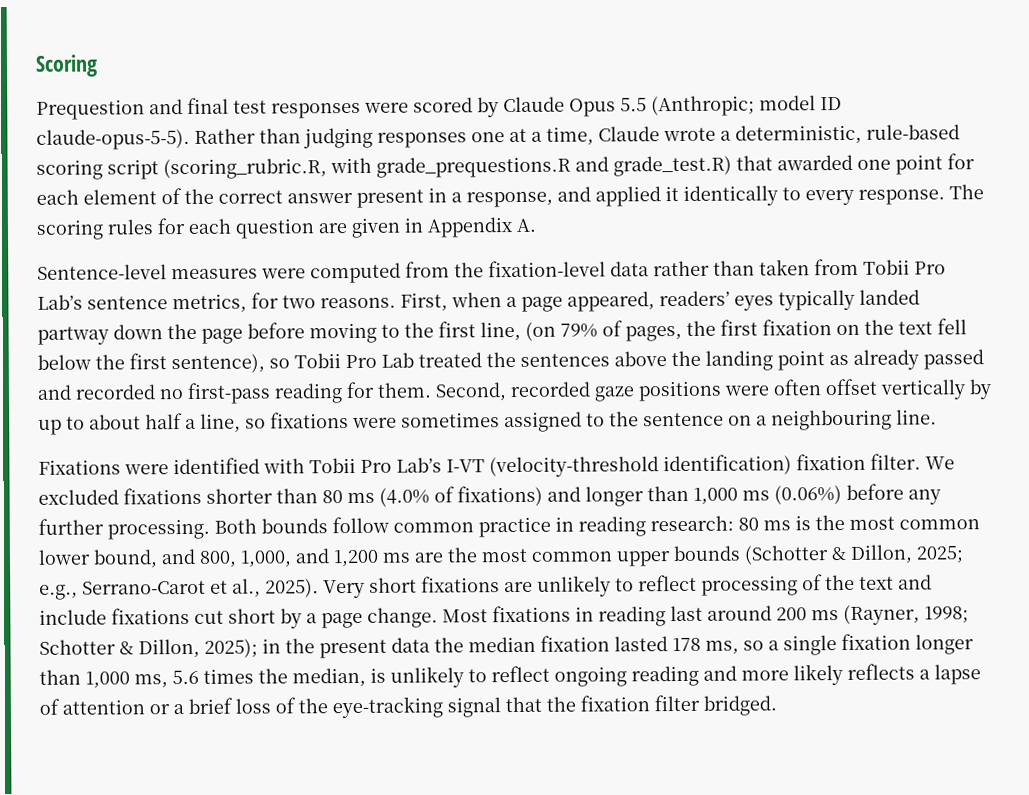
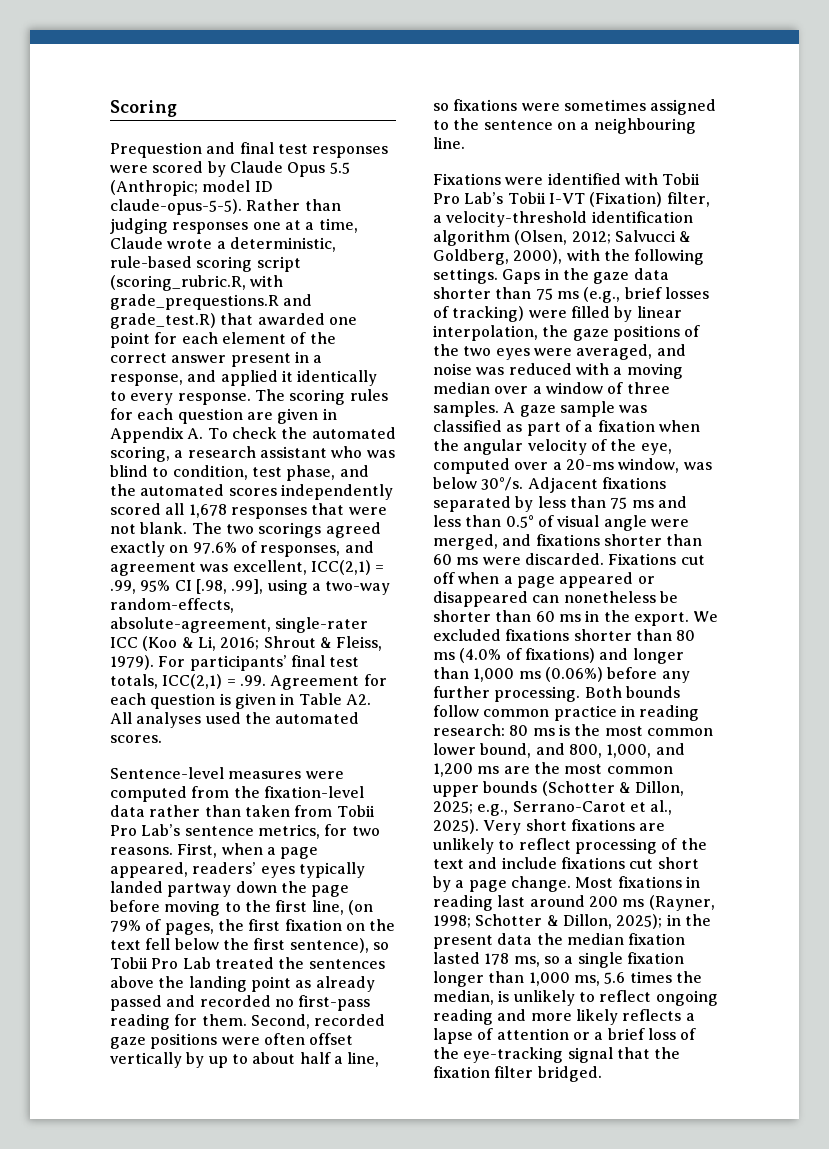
(536, 225) none -> [207,427,396,439] [110,446,395,462] [110,465,369,481] [110,484,393,500] [110,503,387,519] [110,522,381,538] [110,541,374,557] [110,560,385,576] [110,579,391,595] [110,598,234,613] [110,617,369,633] [110,636,383,651] [110,655,360,671] [110,674,387,690] [110,693,371,709] [110,712,360,728] [110,735,162,743] To check the automated scoring, a research assistant who was blind to condition, test phase, and the automated scores independently scored all 1,678 responses that were not blank. The two scorings agreed exactly on 97.6% of responses, and agreement was excellent, ICC(2,1) = .99, 95% CI [.98, .99], using a two-way random-effects, absolute-agreement, single-rater ICC (Koo & Li, 2016; Shrout & Fleiss, 1979). For participants’ final test totals, ICC(2,1) = .99. Agreement for each question is given in Table A2. All analyses used the automated scores.
[446,453,921,478] I-VT (velocity-threshold identification) fixation filter. -> [507,192,710,207] [433,211,693,227] [433,230,692,246] [433,249,705,265] [433,268,669,284] [433,287,709,303] [433,306,682,322] [433,325,701,341] [433,344,686,360] [433,363,683,379] [433,382,670,394] [433,401,648,417] [433,420,700,436] [433,439,672,455] [433,458,712,474] [433,477,666,493] [433,496,687,512] [433,515,689,531] [433,534,703,550] [433,553,705,565] [433,572,655,588] [433,591,678,607] [433,610,689,626] Tobii I-VT (Fixation) filter, a velocity-threshold identification algorithm (Olsen, 2012; Salvucci & Goldberg, 2000), with the following settings. Gaps in the gaze data shorter than 75 ms (e.g., brief losses of tracking) were filled by linear interpolation, the gaze positions of the two eyes were averaged, and noise was reduced with a moving median over a window of three samples. A gaze sample was classified as part of a fixation when the angular velocity of the eye, computed over a 20-ms window, was below 30°/s. Adjacent fixations separated by less than 75 ms and less than 0.5° of visual angle were merged, and fixations shorter than 60 ms were discarded. Fixations cut off when a page appeared or disappeared can nonetheless be shorter than 60 ms in the export.

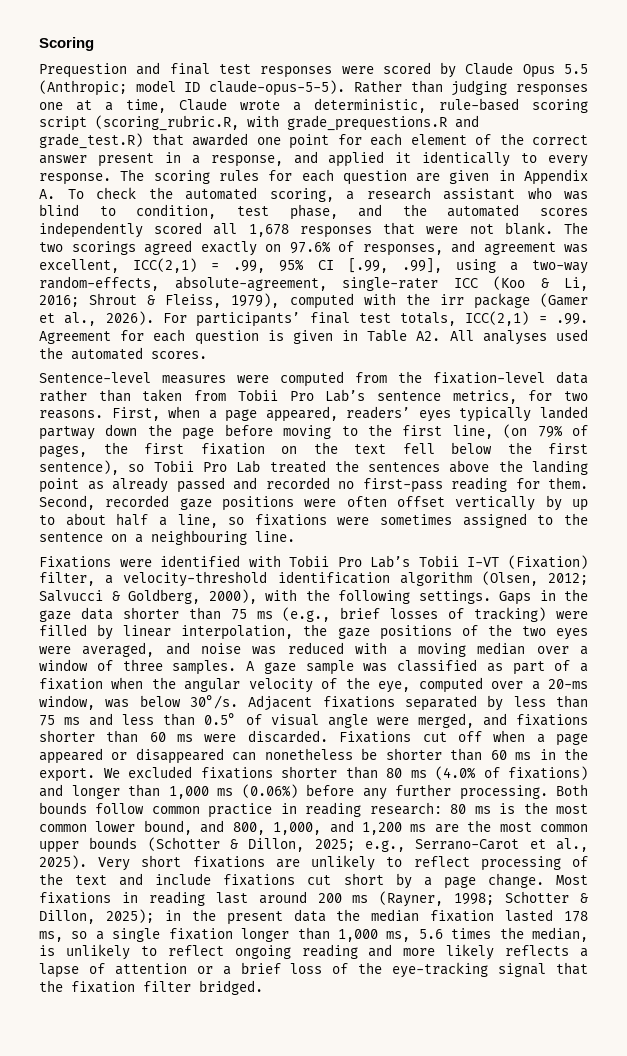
[195,579,227,594] [.98, -> [347,258,388,273] [.99,
[110,655,154,670] 1979). -> [231,293,589,309] [39,311,154,326] 1979), computed with the irr package (Gamer et al., 2026).

